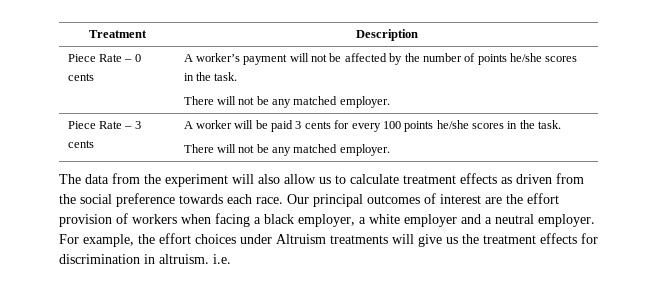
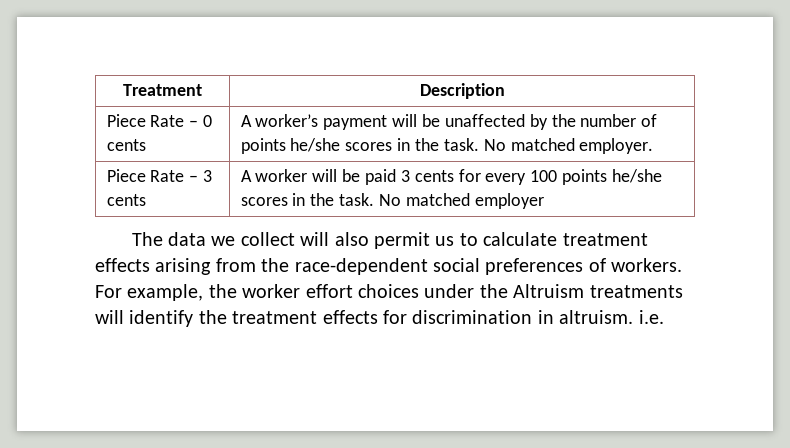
[311,53,387,62] not be affected -> [422,114,525,127] be unaffected
[183,96,292,108] // There will not be any -> [483,139,506,151] No
[183,144,390,156] // There will not be any matched employer. -> [379,193,544,209] No matched employer
[112,173,228,187] from the experiment -> [211,232,295,246] we collect
[284,174,316,184] allow -> [373,232,430,249] permit
[501,173,584,184] [59,193,559,207] [59,213,595,227] as driven from the social preference towards each race. Our principal outcomes of interest are the effort provision of workers when facing a black employer, a white employer and a neutral employer. -> [155,258,683,275] arising from the race-dependent social preferences of workers.
(155, 239) none -> [242,284,301,298] worker
(272, 239) none -> [479,284,508,298] the
[418,234,458,247] give us -> [129,310,194,327] identify

